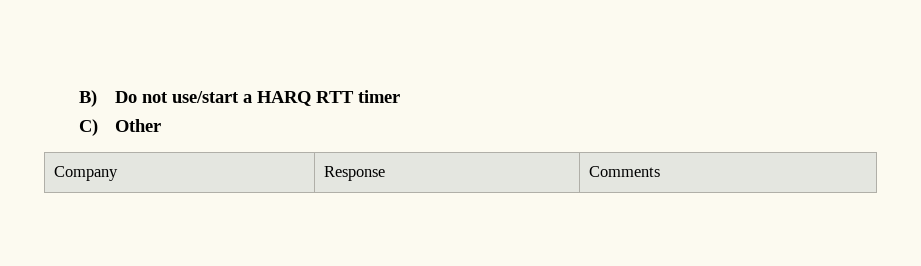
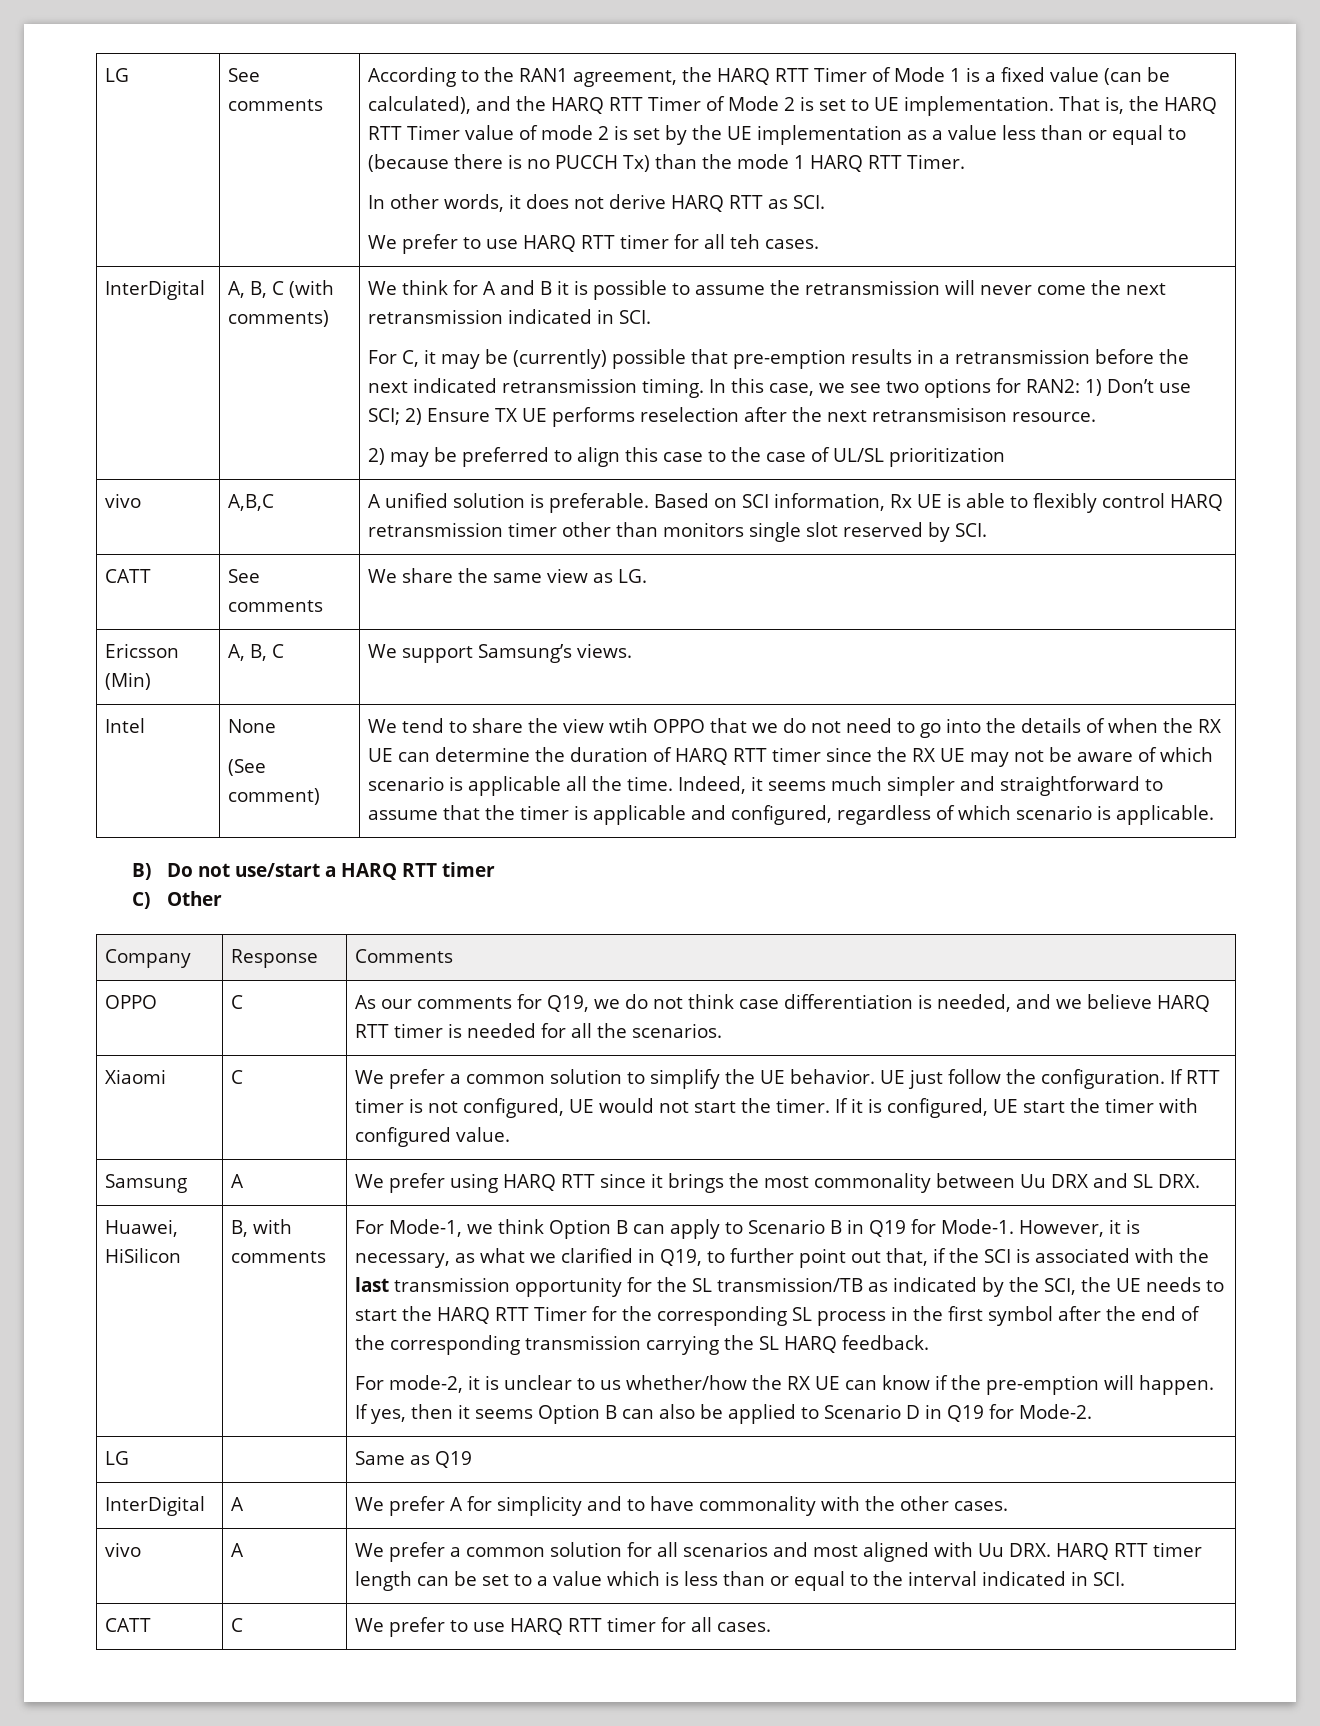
(79, 98) none -> [104,68,129,82] [227,68,260,82] [227,99,323,111] [367,67,1170,87] [367,96,1217,116] [367,125,1186,145] [367,154,965,172] [367,194,825,212] [367,234,819,254] [104,280,205,300] [227,280,334,298] [227,310,329,327] [367,280,1166,300] [367,309,651,324] [367,349,1189,369] [367,378,1191,398] [367,407,1096,427] [367,447,1005,467] [104,493,141,508] [227,494,274,511] [367,493,1223,513] [367,522,987,542] [104,569,151,583] [227,569,260,583] [227,600,323,612] [367,568,647,583] [104,643,179,658] [104,672,151,690] [227,644,284,661] [367,643,632,663] [104,718,145,733] [227,719,276,733] [227,759,266,776] [227,788,320,805] [367,718,1221,738] [367,747,1213,767] [367,776,1163,796] [367,805,1214,825] LG | See comments | According to the RAN1 agreement, the HARQ RTT Timer of Mode 1 is a fixed value (can be calculated), and the HARQ RTT Timer of Mode 2 is set to UE implementation. That is, the HARQ RTT Timer value of mode 2 is set by the UE implementation as a value less than or equal to (because there is no PUCCH Tx) than the mode 1 HARQ RTT Timer. // In other words, it does not derive HARQ RTT as SCI. // We prefer to use HARQ RTT timer for all teh cases. // InterDigital | A, B, C (with comments) | We think for A and B it is possible to assume the retransmission will never come the next retransmission indicated in SCI. // For C, it may be (currently) possible that pre-emption results in a retransmission before the next indicated retransmission timing. In this case, we see two options for RAN2: 1) Don’t use SCI; 2) Ensure TX UE performs reselection after the next retransmisison resource. // 2) may be preferred to align this case to the case of UL/SL prioritization // vivo | A,B,C | A unified solution is preferable. Based on SCI information, Rx UE is able to flexibly control HARQ retransmission timer other than monitors single slot reserved by SCI. // CATT | See comments | We share the same view as LG. // Ericsson (Min) | A, B, C | We support Samsung’s views. // Intel | None // (See comment) | We tend to share the view wtih OPPO that we do not need to go into the details of when the RX UE can determine the duration of HARQ RTT timer since the RX UE may not be aware of which scenario is applicable all the time. Indeed, it seems much simpler and straightforward to assume that the timer is applicable and configured, regardless of which scenario is applicable. //
(660, 171) none -> [104,995,157,1009] [230,995,243,1009] [354,994,1210,1012] [354,1023,722,1038] [104,1069,166,1084] [230,1070,243,1084] [354,1069,1220,1089] [354,1098,1198,1118] [354,1127,510,1147] [104,1174,187,1193] [230,1174,244,1188] [354,1173,1200,1193] [104,1219,178,1237] [104,1248,181,1263] [230,1219,292,1237] [230,1251,326,1263] [354,1219,1140,1239] [354,1248,1209,1268] [354,1277,1224,1297] [354,1306,1200,1326] [354,1335,929,1355] [354,1375,1214,1395] [354,1404,1092,1424] [104,1451,129,1465] [354,1451,472,1468] [104,1496,205,1516] [230,1497,244,1511] [354,1496,1008,1516] [104,1542,141,1557] [230,1543,244,1557] [354,1542,1202,1562] [354,1571,1125,1591] [104,1618,151,1632] [230,1618,243,1632] [354,1617,771,1637] // OPPO | C | As our comments for Q19, we do not think case differentiation is needed, and we believe HARQ RTT timer is needed for all the scenarios. // Xiaomi | C | We prefer a common solution to simplify the UE behavior. UE just follow the configuration. If RTT timer is not configured, UE would not start the timer. If it is configured, UE start the timer with configured value. // Samsung | A | We prefer using HARQ RTT since it brings the most commonality between Uu DRX and SL DRX. // Huawei, HiSilicon | B, with comments | For Mode-1, we think Option B can apply to Scenario B in Q19 for Mode-1. However, it is necessary, as what we clarified in Q19, to further point out that, if the SCI is associated with the last transmission opportunity for the SL transmission/TB as indicated by the SCI, the UE needs to start the HARQ RTT Timer for the corresponding SL process in the first symbol after the end of the corresponding transmission carrying the SL HARQ feedback. // For mode-2, it is unclear to us whether/how the RX UE can know if the pre-emption will happen. If yes, then it seems Option B can also be applied to Scenario D in Q19 for Mode-2. // LG | | Same as Q19 // InterDigital | A | We prefer A for simplicity and to have commonality with the other cases. // vivo | A | We prefer a common solution for all scenarios and most aligned with Uu DRX. HARQ RTT timer length can be set to a value which is less than or equal to the interval indicated in SCI. // CATT | C | We prefer to use HARQ RTT timer for all cases.

